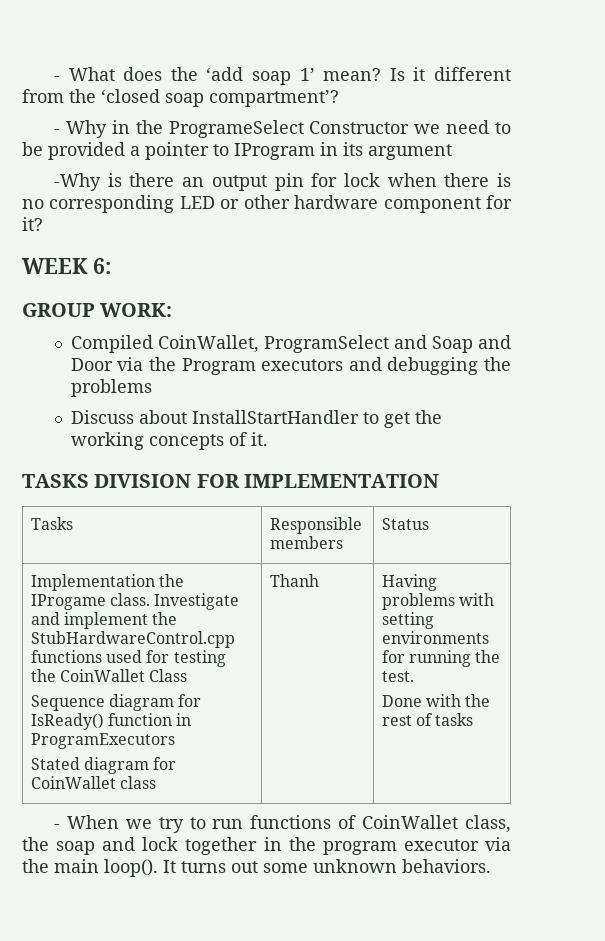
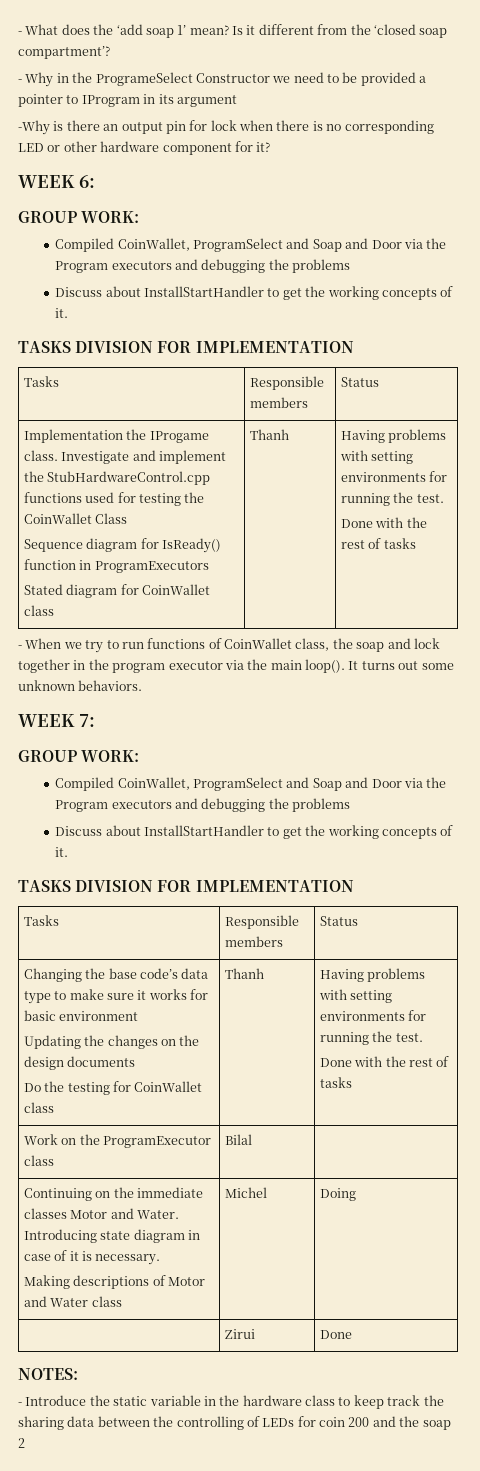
(491, 866) none -> [18,714,95,727] [18,750,140,762] [55,777,447,791] [55,798,351,812] [55,825,454,839] [55,847,69,857] [18,880,354,892] [23,915,59,926] [224,915,299,929] [224,936,283,947] [319,916,358,926] [23,968,209,982] [23,989,209,1004] [23,1010,139,1021] [23,1035,200,1049] [23,1056,136,1070] [23,1081,203,1095] [23,1102,54,1113] [224,968,264,979] [319,968,426,982] [318,989,393,1003] [319,1010,427,1021] [319,1031,423,1045] [319,1056,450,1067] [319,1077,352,1088] [23,1134,211,1148] [23,1155,54,1166] [224,1134,252,1145] [23,1187,203,1201] [23,1208,179,1219] [23,1229,200,1243] [23,1250,161,1265] [23,1275,205,1289] [23,1296,122,1307] [224,1187,267,1198] [319,1188,356,1201] [224,1329,255,1339] [319,1330,352,1339] [18,1368,78,1380] [18,1395,444,1409] [18,1416,451,1430] [18,1438,25,1448] // WEEK 7: // GROUP WORK: // Compiled CoinWallet, ProgramSelect and Soap and Door via the Program executors and debugging the problems // Discuss about InstallStartHandler to get the working concepts of it. // TASKS DIVISION FOR IMPLEMENTATION // Tasks | Responsible members | Status // Changing the base code’s data type to make sure it works for basic environment // Updating the changes on the design documents // Do the testing for CoinWallet class | Thanh | Having problems with setting environments for running the test. // Done with the rest of tasks // Work on the ProgramExecutor class | Bilal | // Continuing on the immediate classes Motor and Water. Introducing state diagram in case of it is necessary. // Making descriptions of Motor and Water class | Michel | Doing // | Zirui | Done // NOTES: // - Introduce the static variable in the hardware class to keep track the sharing data between the controlling of LEDs for coin 200 and the soap 2

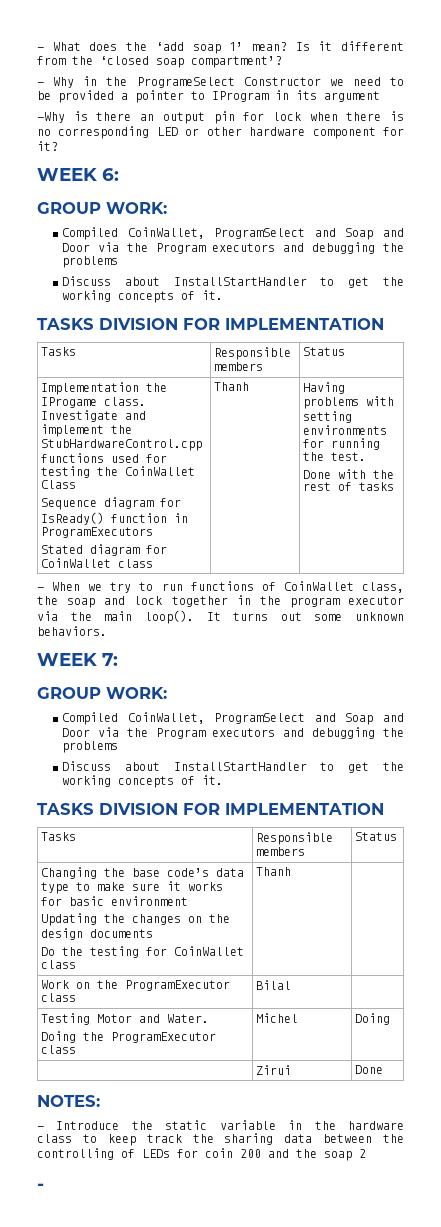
[319,968,426,982] [318,989,393,1003] [319,1010,427,1021] [319,1031,423,1045] [319,1056,450,1067] [319,1077,352,1088] Having problems with setting environments for running the test. // Done with the rest of tasks -> (292, 871) none
[23,1187,203,1201] [23,1208,179,1219] [23,1229,200,1243] [23,1250,161,1265] [23,1275,205,1289] [23,1296,89,1307] Continuing on the immediate classes Motor and Water. Introducing state diagram in case of it is necessary. // Making descriptions of Motor and Water -> [41,1013,210,1025] [41,1031,217,1043] Testing Motor and Water. // Doing the ProgramExecutor
(25, 1443) none -> [37,1183,44,1190] // -

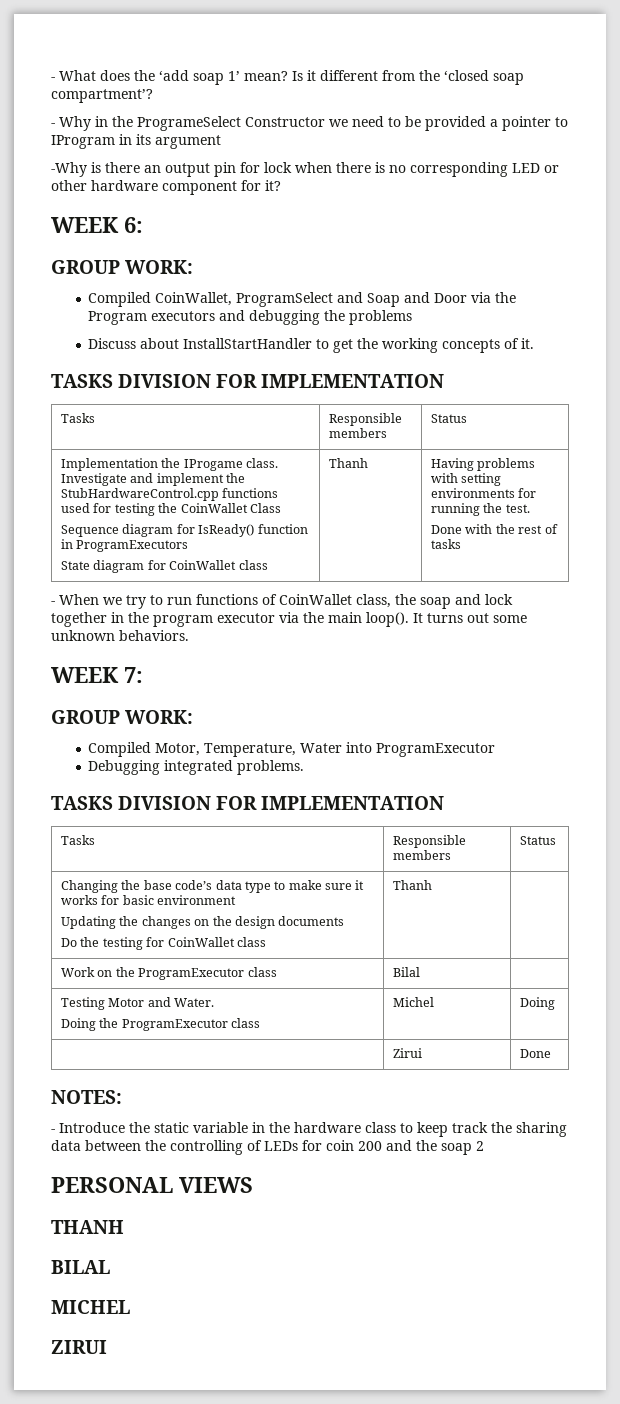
[41,545,84,554] Stated -> [61,561,91,570] State
[127,712,404,725] [61,727,404,739] [61,741,118,753] [61,761,404,773] [61,775,223,788] CoinWallet, ProgramSelect and Soap and Door via the Program executors and debugging the problems // Discuss about InstallStartHandler to get the working concepts of it. -> [155,742,496,757] [88,760,305,775] Motor, Temperature, Water into ProgramExecutor // Debugging integrated problems.
[37,1183,44,1190] - -> [51,1177,253,1193] [51,1220,124,1234] [51,1260,110,1274] [51,1300,130,1314] [51,1340,107,1354] PERSONAL VIEWS // THANH // BILAL // MICHEL // ZIRUI

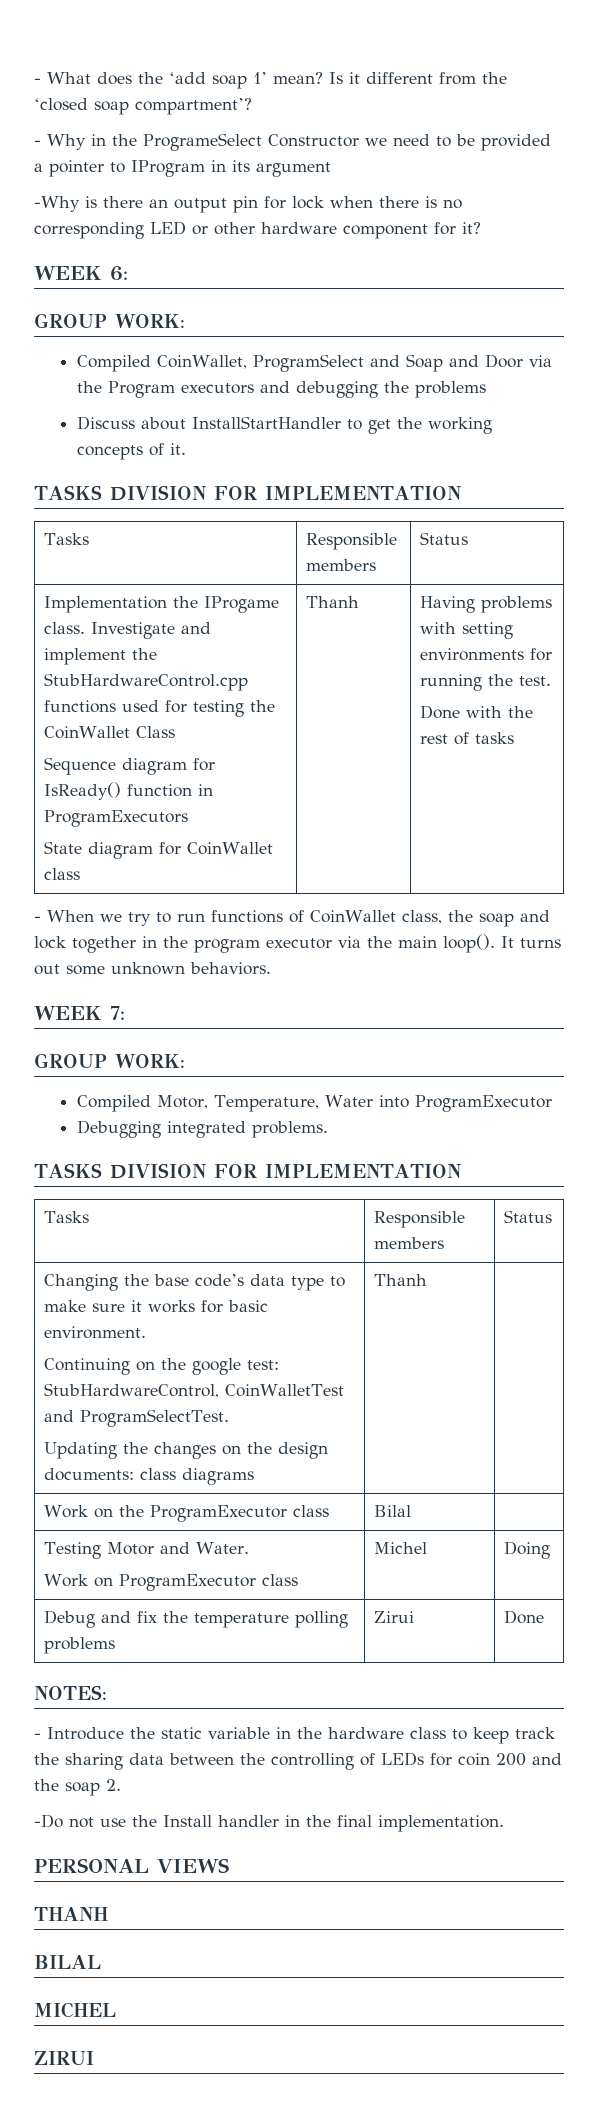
[157,895,237,905] environment -> [43,1326,146,1339] [43,1358,279,1375] [43,1383,344,1398] [43,1409,229,1427] environment. // Continuing on the google test: StubHardwareControl, CoinWalletTest and ProgramSelectTest.
[278,916,345,926] [61,937,266,950] documents // Do the testing for CoinWallet class -> [43,1468,254,1485] documents: class diagrams
[61,1018,119,1031] Doing the -> [43,1574,113,1587] Work on
(556, 1003) none -> [43,1610,348,1628] [43,1637,115,1654] Debug and fix the temperature polling problems
[476,1141,484,1151] 2 -> [106,1779,121,1791] [34,1814,504,1832] 2. // -Do not use the Install handler in the final implementation.

